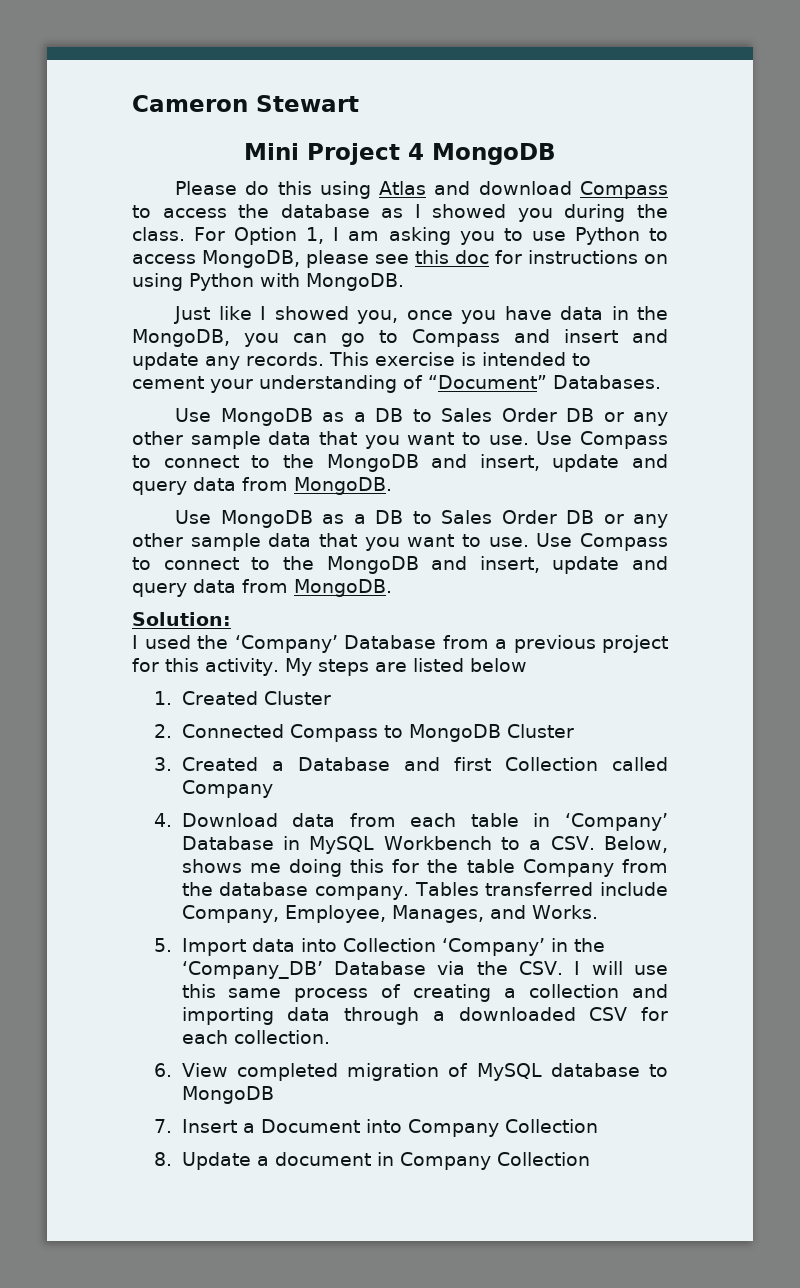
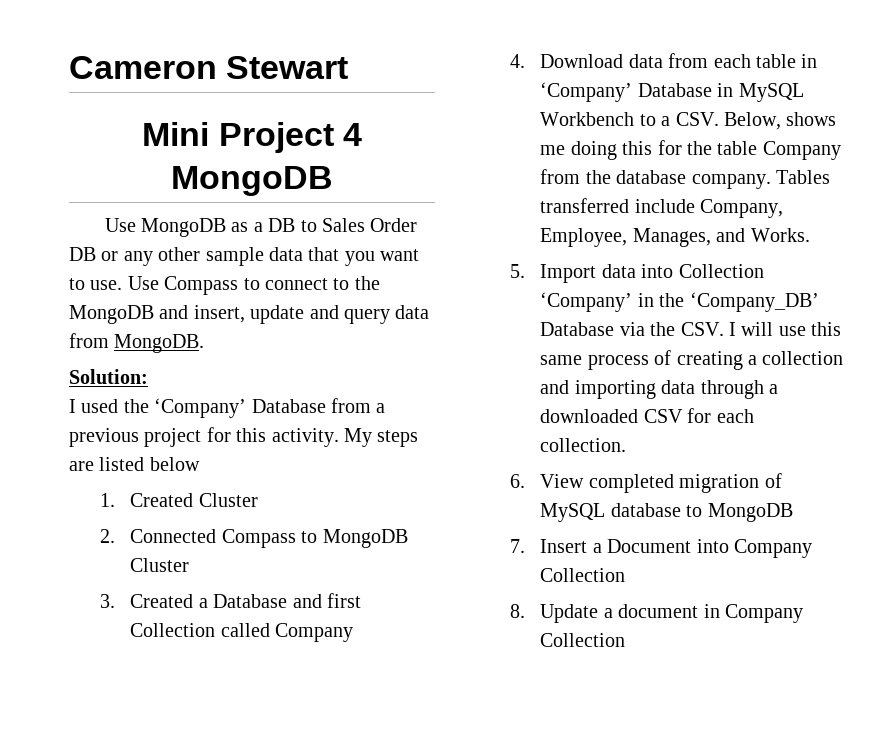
[175,181,668,199] [132,204,668,222] [132,227,668,245] [132,250,668,268] [132,273,404,291] [174,306,668,324] [132,329,668,347] [132,352,591,370] [132,375,661,393] [175,408,669,426] [132,431,668,449] [132,454,668,472] [132,477,392,495] // Please do this using Atlas and download Compass to access the database as I showed you during the class. For Option 1, I am asking you to use Python to access MongoDB, please see this doc for instructions on using Python with MongoDB. // Just like I showed you, once you have data in the MongoDB, you can go to Compass and insert and update any records. This exercise is intended to cement your understanding of “Document” Databases. // Use MongoDB as a DB to Sales Order DB or any other sample data that you want to use. Use Compass to connect to the MongoDB and insert, update and query data from MongoDB. -> (333, 181) none

